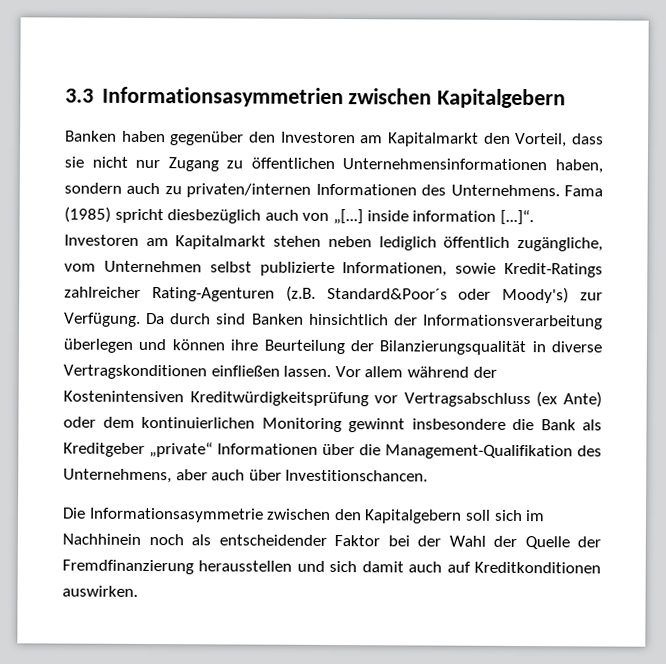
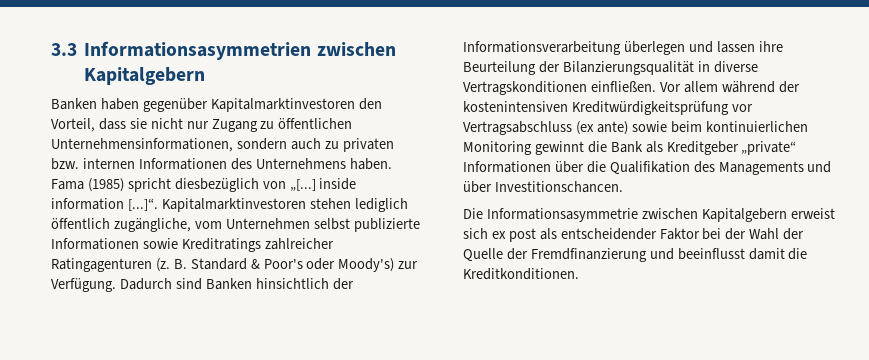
[248,131,479,147] den Investoren am Kapitalmarkt -> [210,98,355,112] Kapitalmarktinvestoren
[342,158,603,174] Unternehmensinformationen haben, -> [51,138,233,152] Unternehmensinformationen,
[186,183,560,198] privaten/internen Informationen des Unternehmens. -> [342,138,394,152] [51,158,392,170] privaten bzw. internen Informationen des Unternehmens haben.
[264,209,299,221] auch -> (259, 185) none
[64,234,372,250] Investoren am Kapitalmarkt stehen neben -> [161,198,351,212] Kapitalmarktinvestoren stehen
[342,262,603,278] [64,285,448,302] Informationen, sowie Kredit-Ratings zahlreicher Rating-Agenturen (z.B. Standard&Poor´s -> [51,238,334,252] [51,258,303,272] Informationen sowie Kreditratings zahlreicher Ratingagenturen (z. B. Standard & Poor's
[146,312,212,325] Da durch -> [119,278,172,290] Dadurch
[171,339,225,351] können -> [716,41,755,53] lassen
[210,365,332,377] einfließen lassen. -> [590,81,656,92] einfließen.
[63,390,184,403] Kostenintensiven -> [463,101,568,112] kostenintensiven
[562,391,602,408] [63,416,135,428] Ante) oder dem -> [596,121,702,135] ante) sowie beim
[411,418,506,430] insbesondere -> (584, 148) none
[385,444,602,460] [63,468,246,484] Management-Qualifikation des Unternehmens, aber auch -> [609,161,832,175] Qualifikation des Managements und
[333,509,546,524] [62,533,184,546] den Kapitalgebern soll sich im Nachhinein noch -> [701,208,835,222] [463,228,536,242] Kapitalgebern erweist sich ex post
[198,560,601,574] [62,585,138,597] herausstellen und sich damit auch auf Kreditkonditionen auswirken. -> [649,248,808,260] [463,268,579,280] und beeinflusst damit die Kreditkonditionen.

